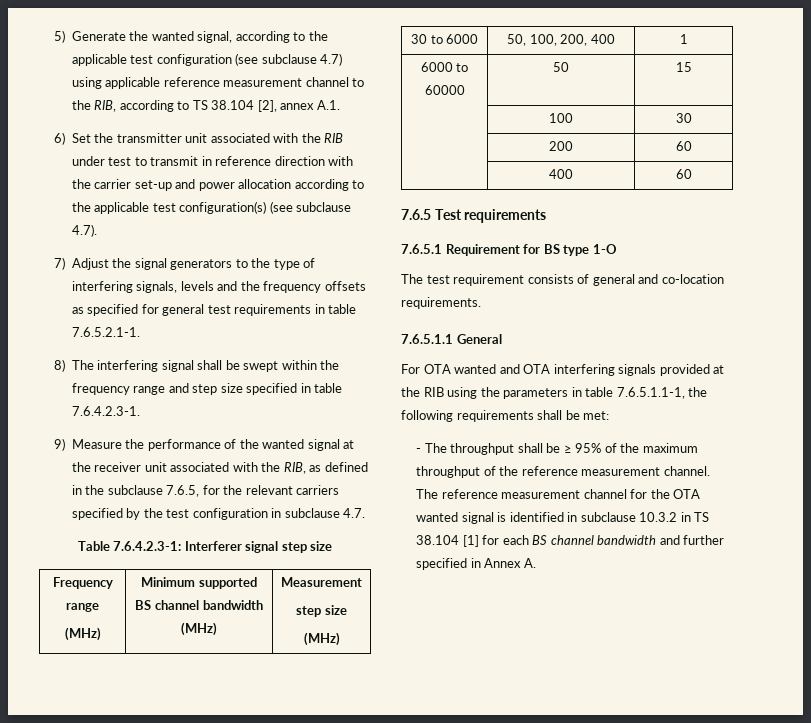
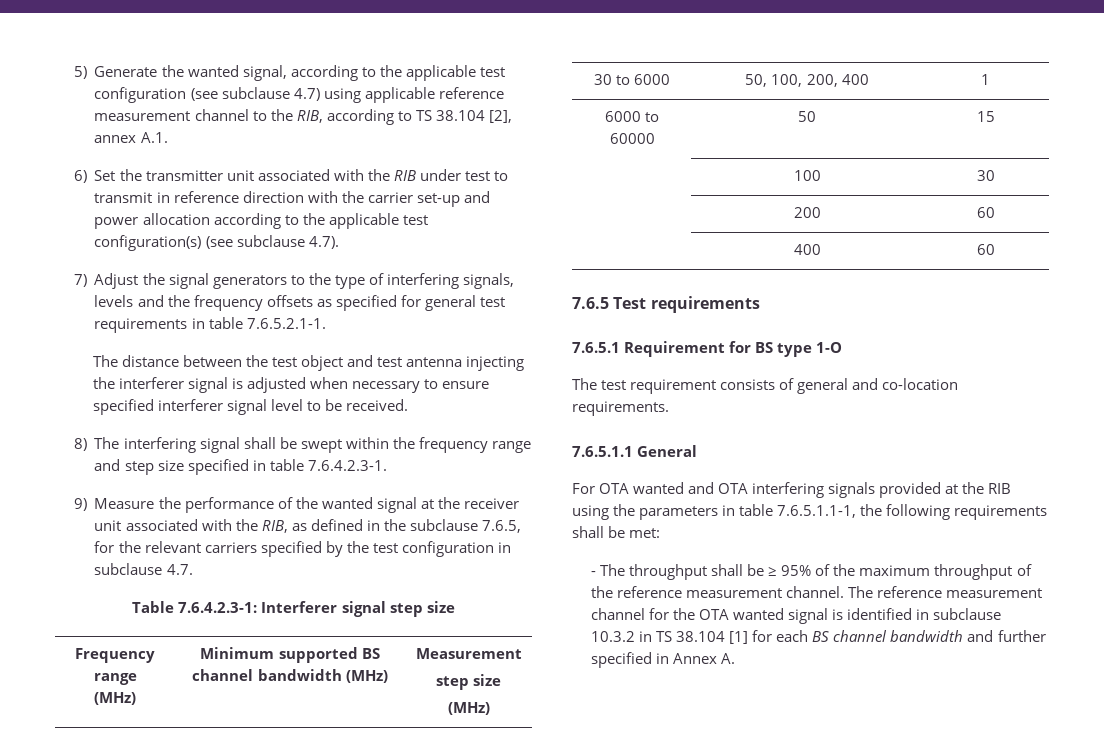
(140, 332) none -> [92,355,525,371] [92,377,490,393] [92,399,409,415] // The distance between the test object and test antenna injecting the interferer signal is adjusted when necessary to ensure specified interferer signal level to be received.

